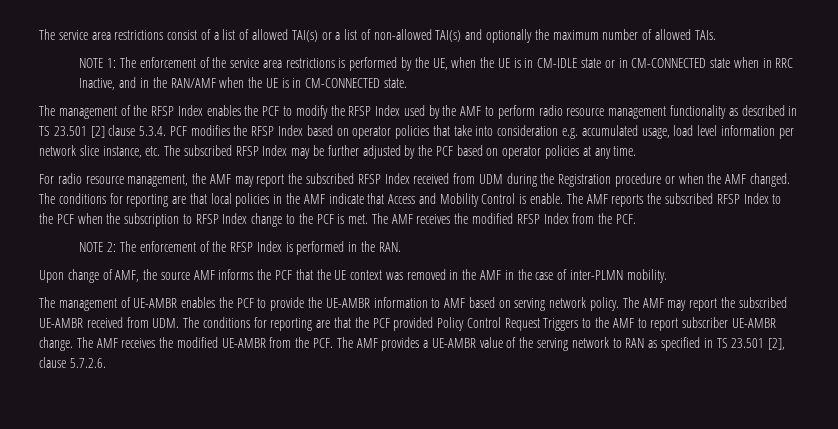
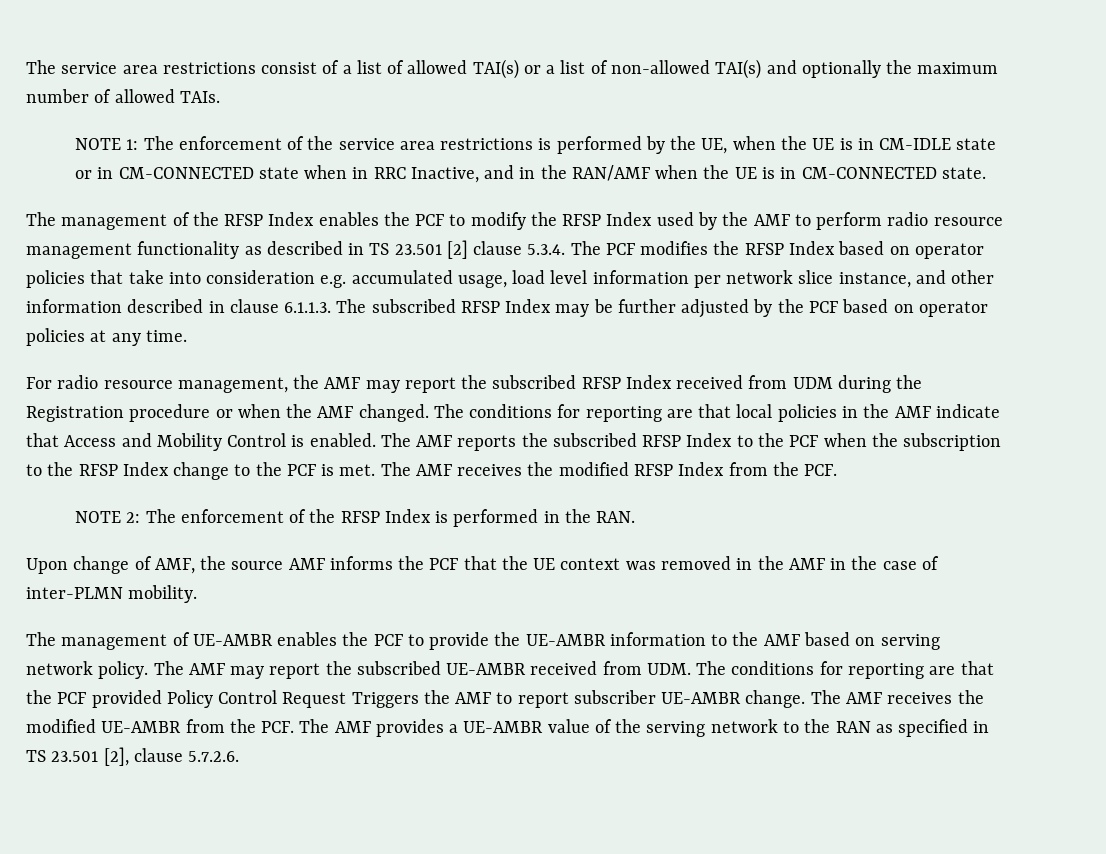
(167, 131) none -> [570,241,601,255] The
[145,146,161,156] etc. -> [915,270,995,284] [26,299,332,313] and other information described in clause 6.1.1.3.
[530,193,564,204] enable. -> [309,433,376,447] enabled.
(192, 219) none -> [47,462,74,476] the
(441, 303) none -> [732,632,759,646] the
[582,318,592,328] to -> (419, 700) none
(622, 343) none -> [804,719,831,733] the

